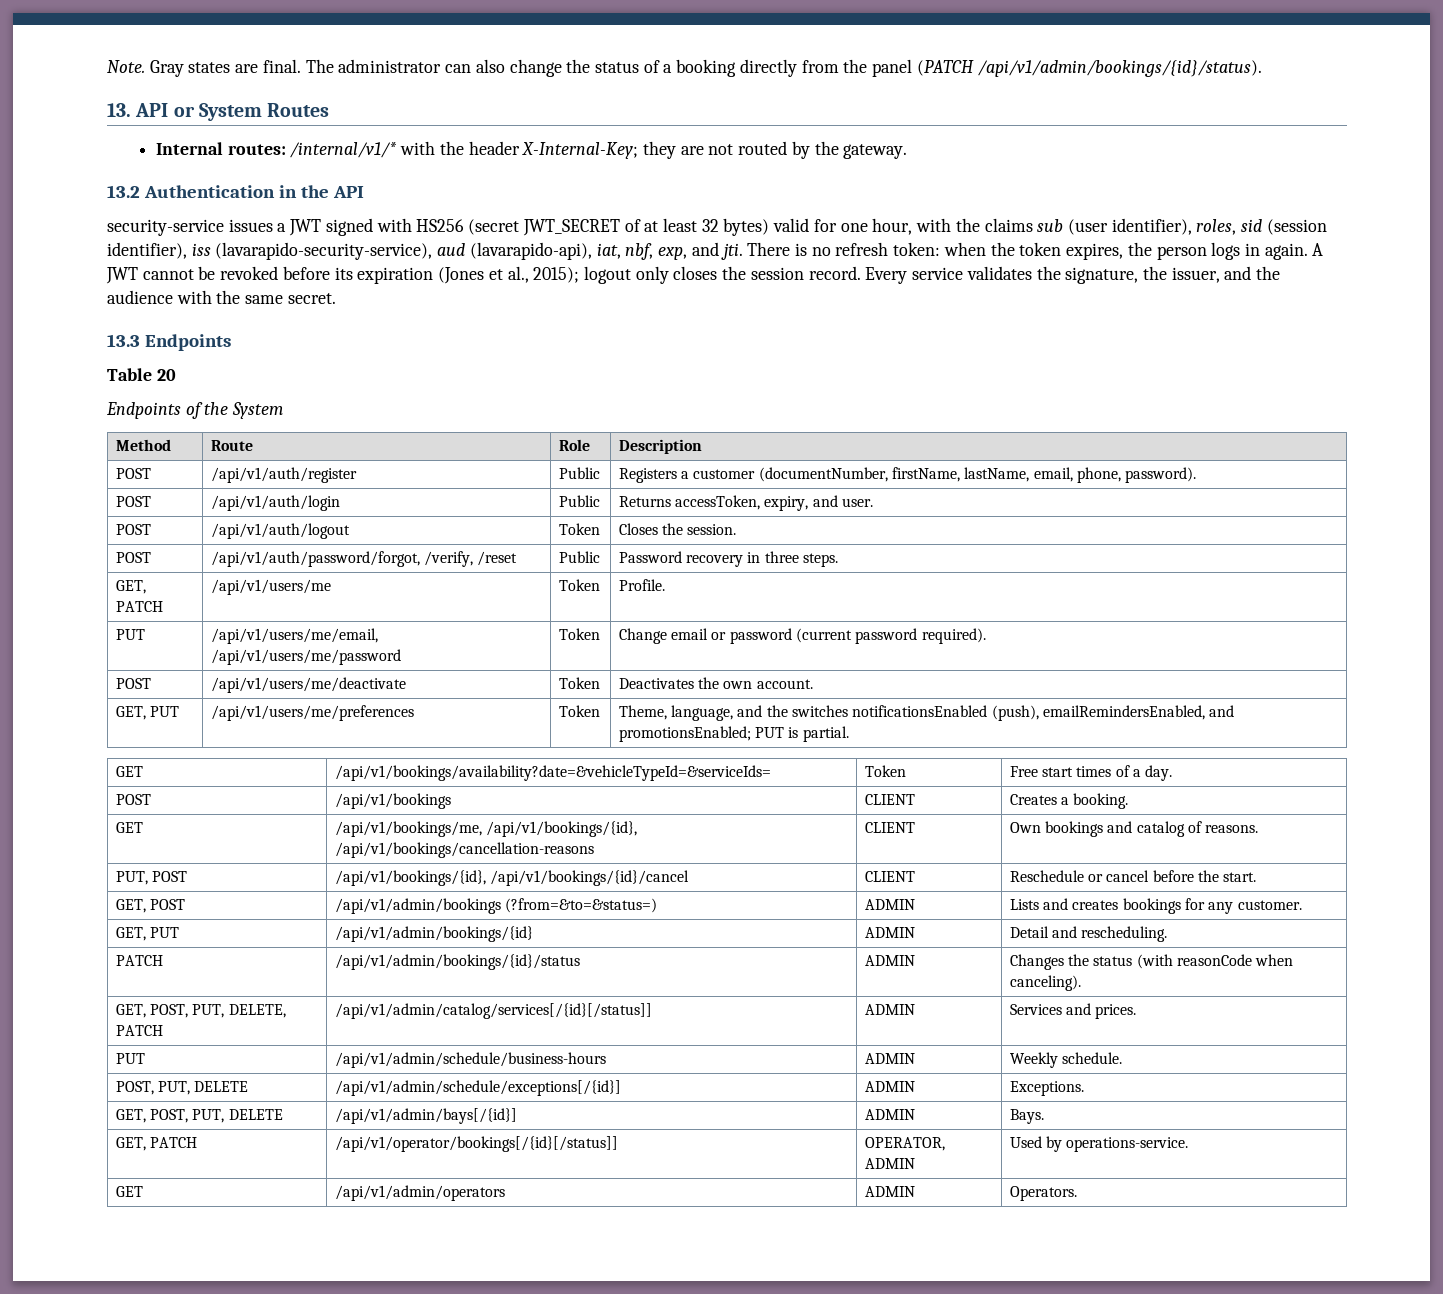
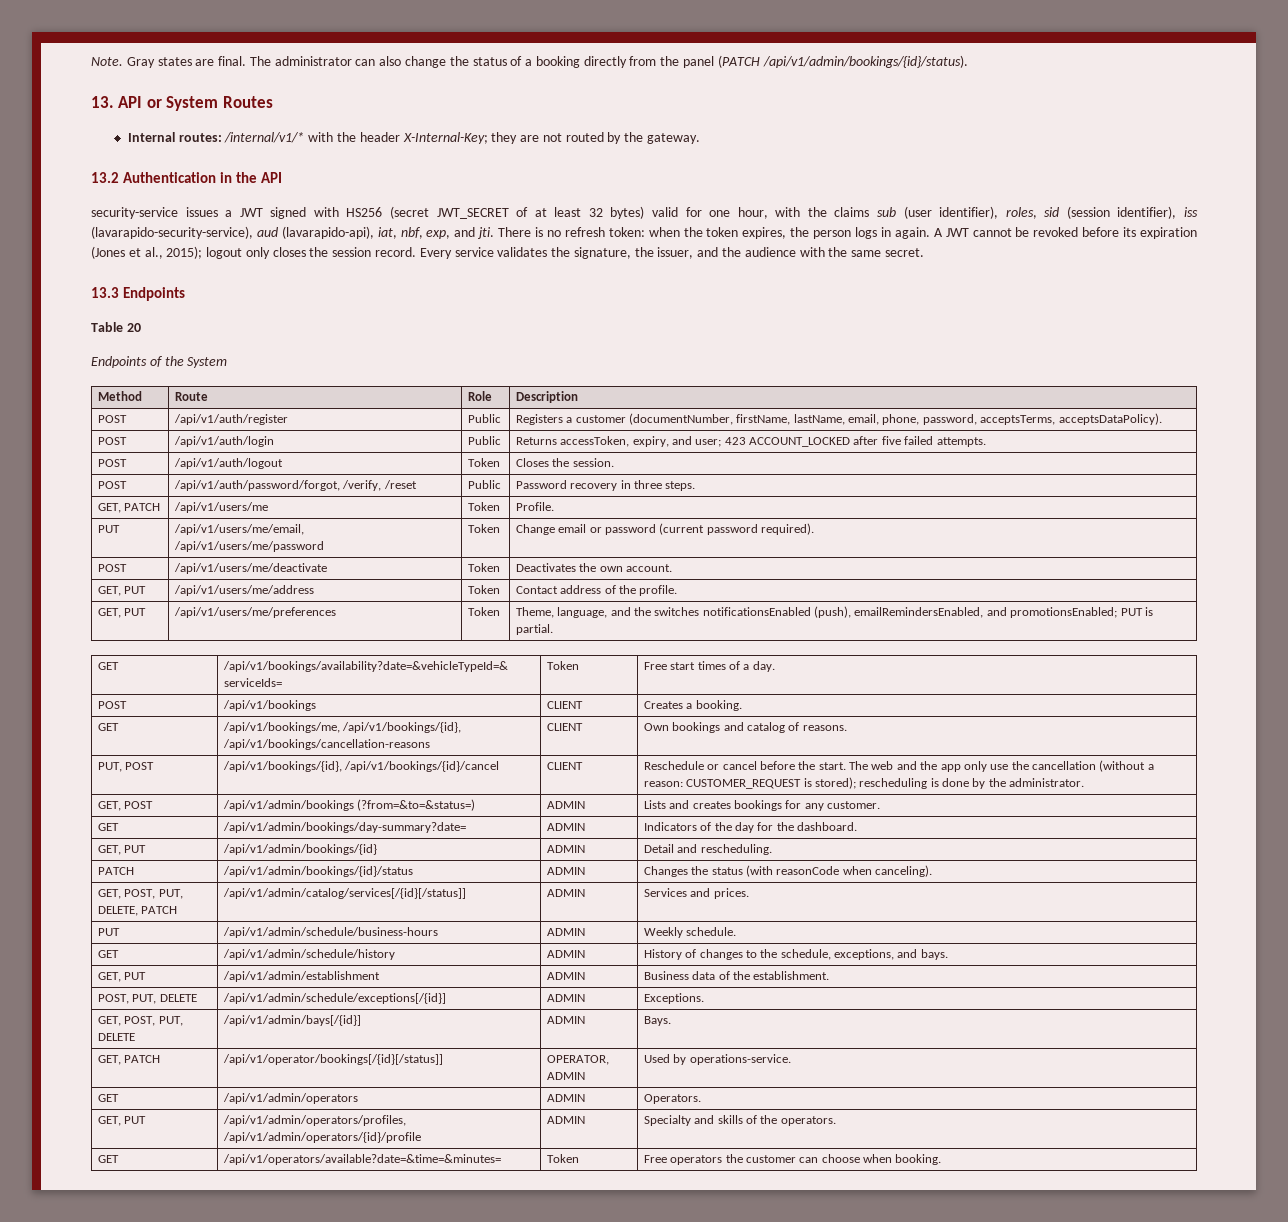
[1125,467,1197,483] password). -> [922,413,1162,425] password, acceptsTerms, acceptsDataPolicy).
[841,498,873,507] user. -> [695,436,986,447] user; 423 ACCOUNT_LOCKED after five failed attempts.
(813, 684) none -> [97,586,147,596] [173,585,314,596] [467,585,500,594] [515,585,678,596] // GET, PUT | /api/v1/users/me/address | Token | Contact address of the profile.
(1257, 877) none -> [849,760,1154,772] [643,777,1085,789] The web and the app only use the cancellation (without a reason: CUSTOMER_REQUEST is stored); rescheduling is done by the administrator.
(1302, 905) none -> [97,823,119,831] [222,822,466,833] [546,823,585,831] [643,822,858,833] // GET | /api/v1/admin/bookings/day-summary?date= | ADMIN | Indicators of the day for the dashboard.
(1122, 1058) none -> [97,950,119,958] [222,949,395,960] [546,950,585,958] [643,949,948,960] [97,972,147,982] [222,971,380,982] [546,972,585,980] [643,971,830,980] // GET | /api/v1/admin/schedule/history | ADMIN | History of changes to the schedule, exceptions, and bays. // GET, PUT | /api/v1/admin/establishment | ADMIN | Business data of the establishment.
(1077, 1193) none -> [97,1116,147,1126] [222,1115,406,1126] [222,1132,421,1143] [546,1116,585,1124] [643,1115,836,1126] [97,1155,119,1163] [222,1154,501,1165] [546,1154,579,1163] [643,1154,942,1165] // GET, PUT | /api/v1/admin/operators/profiles, /api/v1/admin/operators/{id}/profile | ADMIN | Specialty and skills of the operators. // GET | /api/v1/operators/available?date=&time=&minutes= | Token | Free operators the customer can choose when booking.

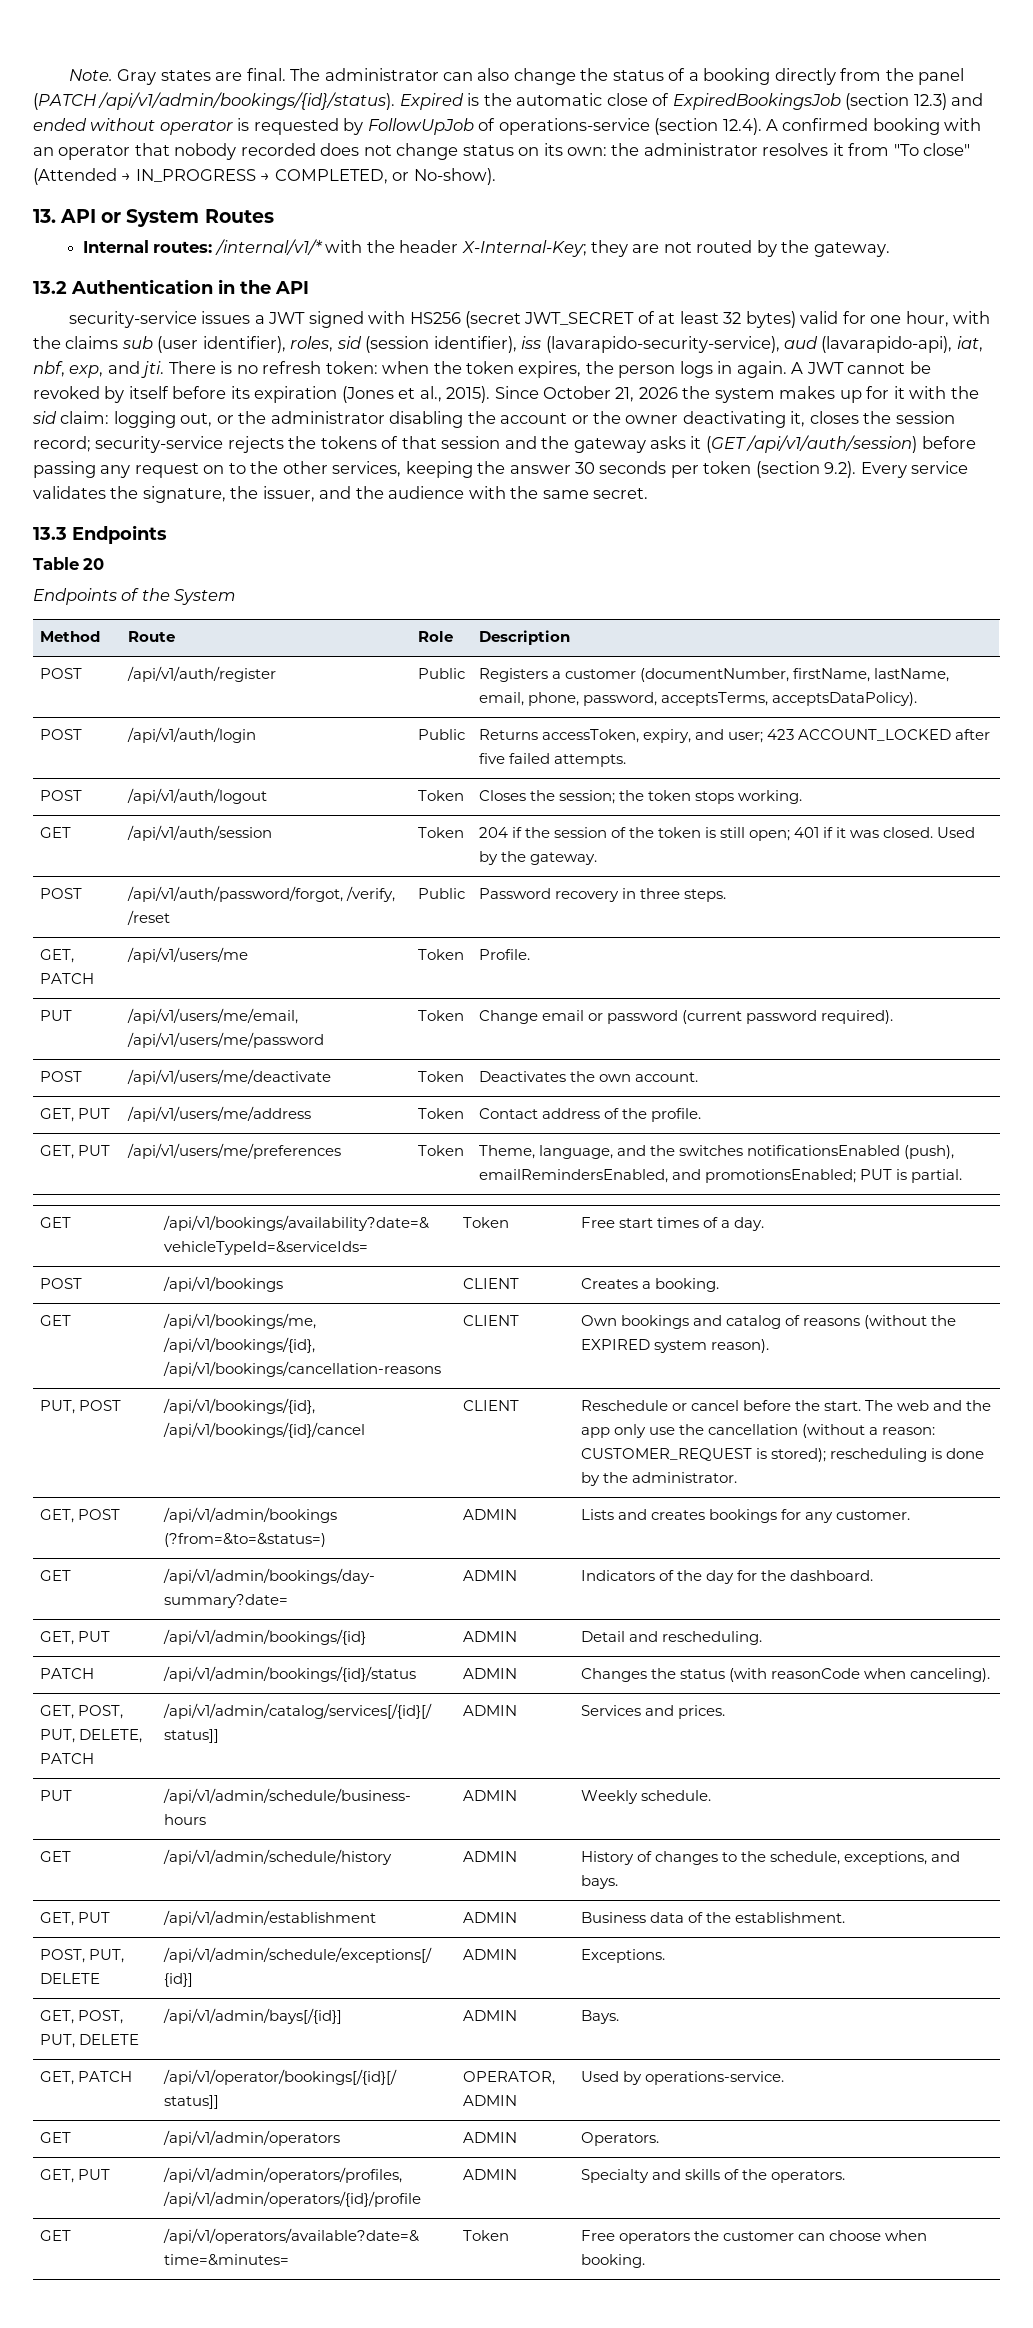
(968, 61) none -> [399,93,984,110] [33,118,982,135] [33,143,971,160] [33,168,496,185] Expired is the automatic close of ExpiredBookingsJob (section 12.3) and ended without operator is requested by FollowUpJob of operations-service (section 12.4). A confirmed booking with an operator that nobody recorded does not change status on its own: the administrator resolves it from "To close" (Attended → IN_PROGRESS → COMPLETED, or No-show).
(1079, 232) none -> [104,386,169,403] by itself
[166,246,417,259] 2015); logout only closes the session record. -> [446,386,979,403] [32,411,955,428] [33,435,976,453] [33,461,857,478] 2015). Since October 21, 2026 the system makes up for it with the sid claim: logging out, or the administrator disabling the account or the owner deactivating it, closes the session record; security-service rejects the tokens of that session and the gateway asks it (GET /api/v1/auth/session) before passing any request on to the other services, keeping the answer 30 seconds per token (section 9.2).
[572,458,614,467] session. -> [558,790,803,804] [39,827,71,838] [126,825,272,841] [417,827,464,838] [478,827,976,841] [478,851,597,865] session; the token stops working. // GET | /api/v1/auth/session | Token | 204 if the session of the token is still open; 401 if it was closed. Used by the gateway.
[802,725,847,731] reasons. -> [802,1315,957,1329] [580,1339,769,1353] reasons (without the EXPIRED system reason).

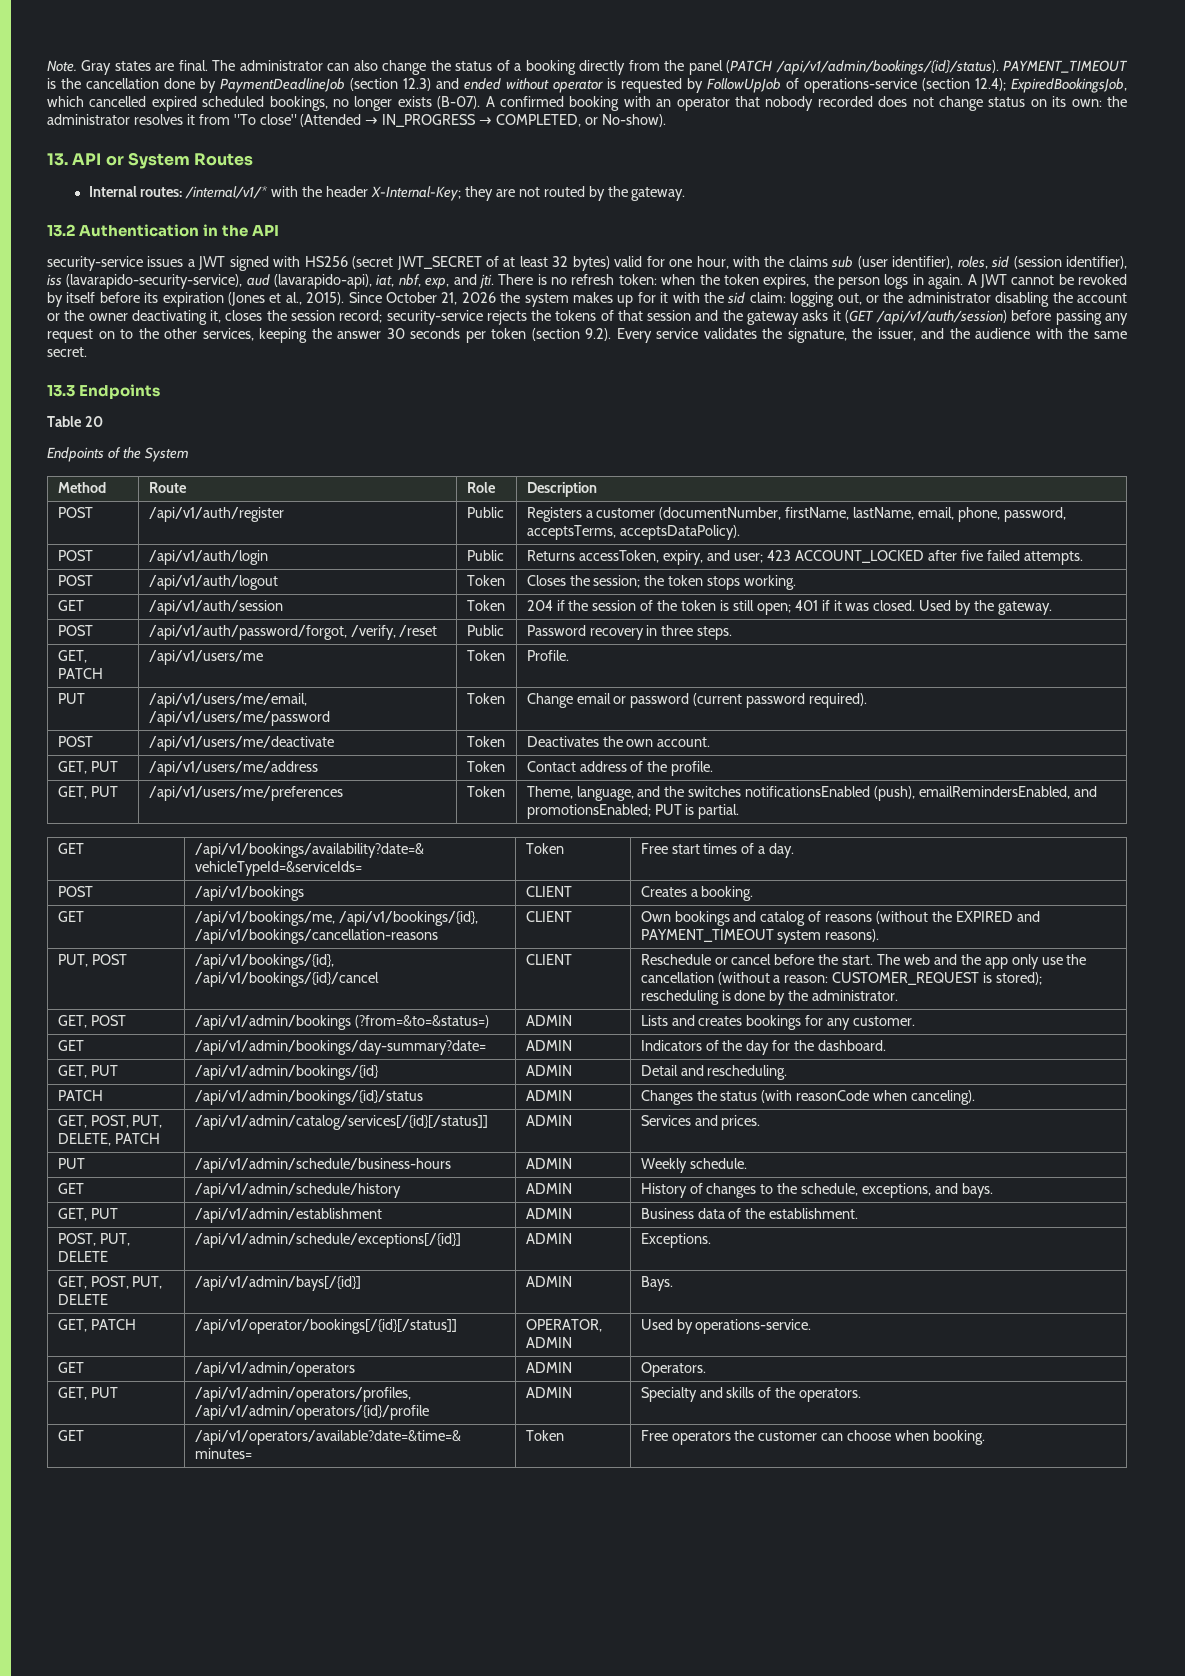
[399,93,464,110] Expired -> [1003,60,1129,73] PAYMENT_TIMEOUT
[516,93,841,110] automatic close of ExpiredBookingsJob -> [86,78,345,93] cancellation done by PaymentDeadlineJob
[722,118,762,135] 12.4). -> [975,78,1127,93] [47,96,481,111] 12.4); ExpiredBookingsJob, which cancelled expired scheduled bookings, no longer exists (B-07).
[653,1339,769,1353] system reason). -> [1016,911,1040,922] [640,929,880,944] and PAYMENT_TIMEOUT system reasons).

